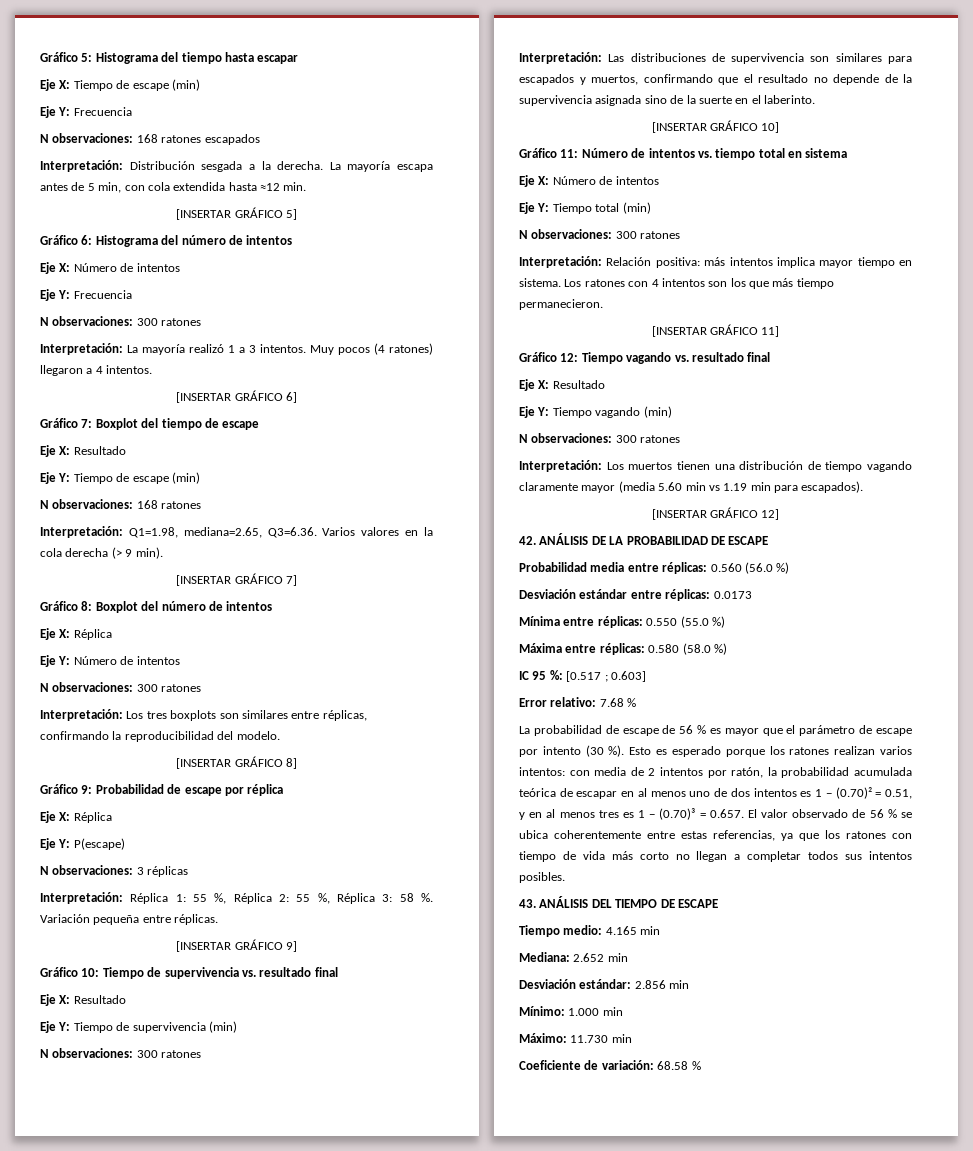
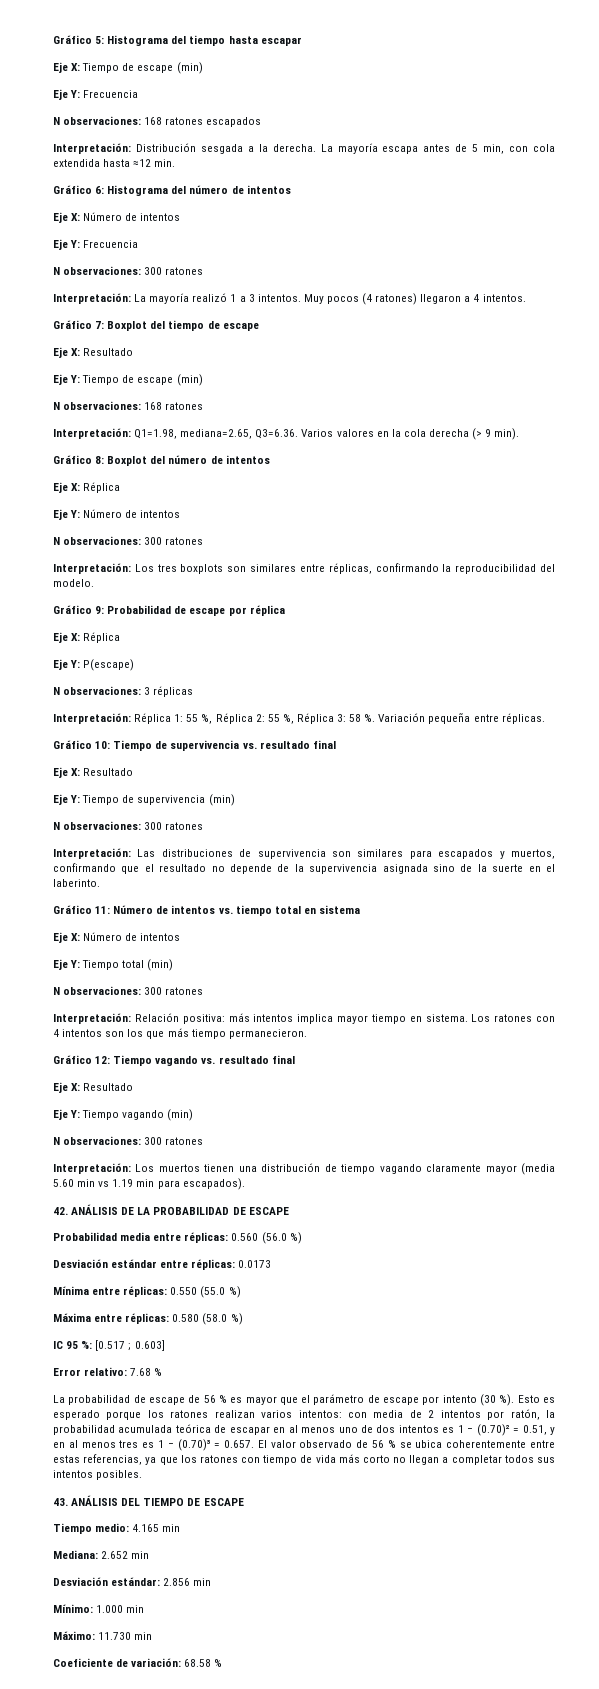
[176,207,297,220] // [INSERTAR GRÁFICO 5] -> (176, 163) none
[176,390,297,403] // [INSERTAR GRÁFICO 6] -> (526, 298) none
[176,573,297,586] // [INSERTAR GRÁFICO 7] -> (520, 434) none
[176,756,297,769] // [INSERTAR GRÁFICO 8] -> (94, 583) none
[176,939,297,952] // [INSERTAR GRÁFICO 9] -> (545, 718) none
[651,120,780,133] // [INSERTAR GRÁFICO 10] -> (100, 883) none
[651,324,780,337] // [INSERTAR GRÁFICO 11] -> (307, 1034) none
[651,507,780,520] // [INSERTAR GRÁFICO 12] -> (245, 1184) none

